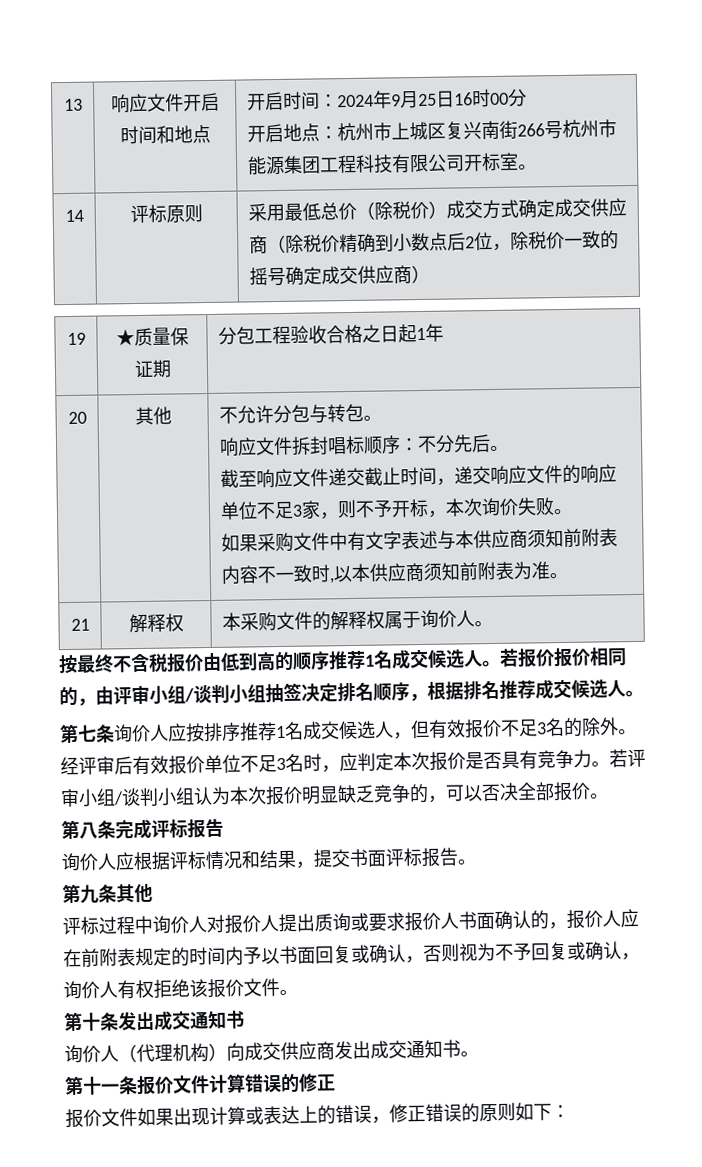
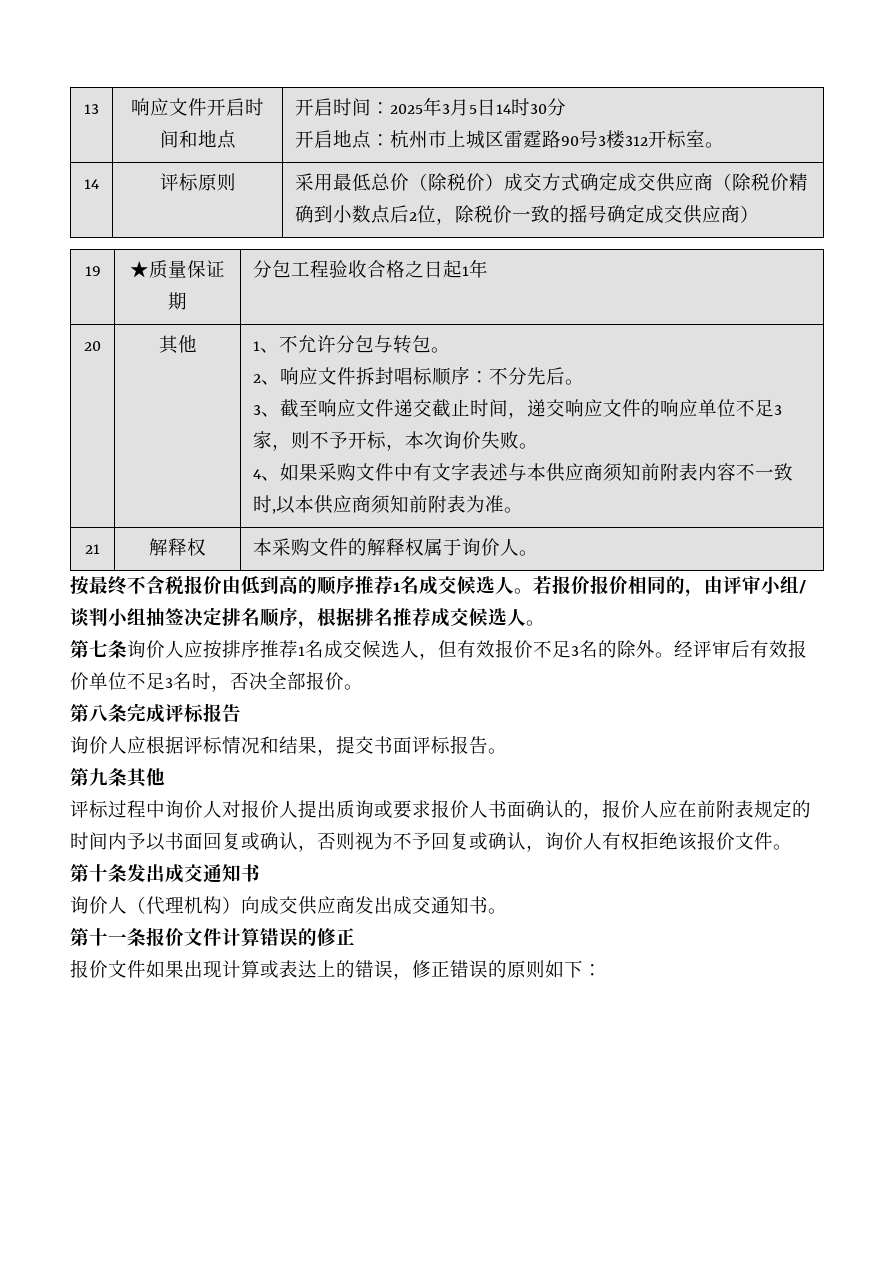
[336,88,509,109] 2024年9月25日16时00 -> [390,97,548,116] 2025年3月5日14时30
[444,119,617,140] [246,153,465,176] 复兴南街266号杭州市能源集团工程科技有限公司 -> [504,130,649,149] 雷霆路90号3楼312
(172, 415) none -> [253,341,280,353] 1、
(382, 418) none -> [253,374,281,385] 2、
(509, 448) none -> [253,405,281,417] 3、
(573, 511) none -> [253,469,281,481] 4、
[339,748,646,772] [60,783,483,808] 应判定本次报价是否具有竞争力。若评审小组/谈判小组认为本次报价明显缺乏竞争的，可以 -> (230, 688) none

